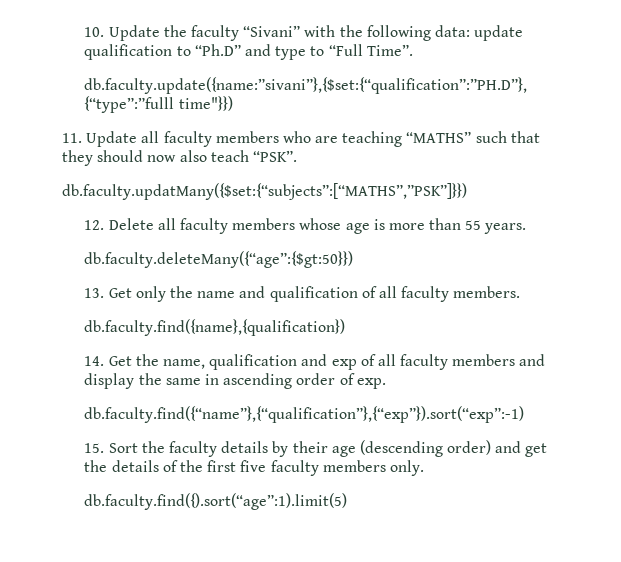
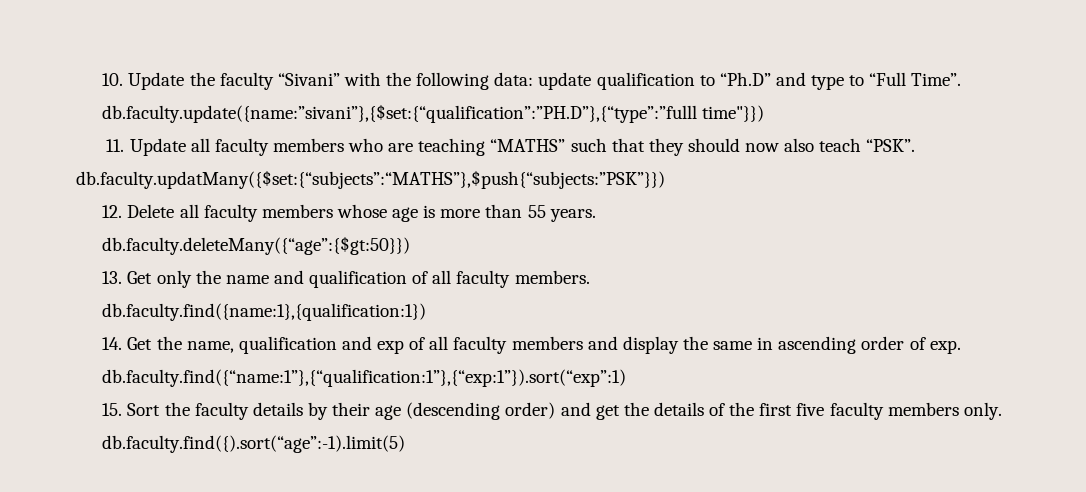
[62,183,467,200] db.faculty.updatMany({$set:{“subjects”:[“MATHS”,”PSK”]}}) -> [76,170,665,189] db.faculty.updatMany({$set:{“subjects”:“MATHS”},$push{“subjects:”PSK”}})
[84,319,346,336] db.faculty.find({name},{qualification}) -> [102,303,427,321] db.faculty.find({name:1},{qualification:1})
[84,406,525,423] db.faculty.find({“name”},{“qualification”},{“exp”}).sort(“exp”:-1) -> [102,369,627,387] db.faculty.find({“name:1”},{“qualification:1”},{“exp:1”}).sort(“exp”:1)
[84,493,348,510] db.faculty.find({).sort(“age”:1).limit(5) -> [102,435,406,453] db.faculty.find({).sort(“age”:-1).limit(5)

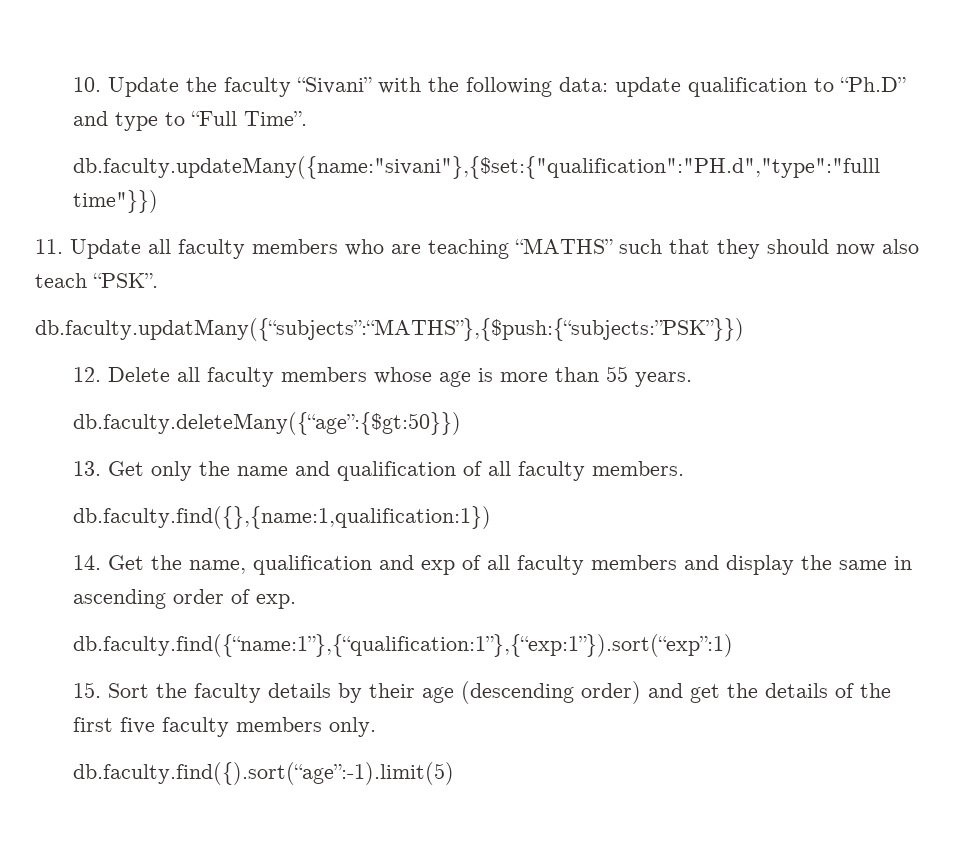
[102,104,698,123] db.faculty.update({name:”sivani”},{$set:{“qualification”:”PH.D”},{“type”:”fulll -> [73,156,881,179] db.faculty.updateMany({name:"sivani"},{$set:{"qualification":"PH.d","type":"fulll
[76,170,665,189] db.faculty.updatMany({$set:{“subjects”:“MATHS”},$push{“subjects:”PSK”}}) -> [35,318,744,341] db.faculty.updatMany({“subjects”:“MATHS”},{$push:{“subjects:”PSK”}})
[102,303,427,321] db.faculty.find({name:1},{qualification:1}) -> [73,506,492,529] db.faculty.find({},{name:1,qualification:1})

